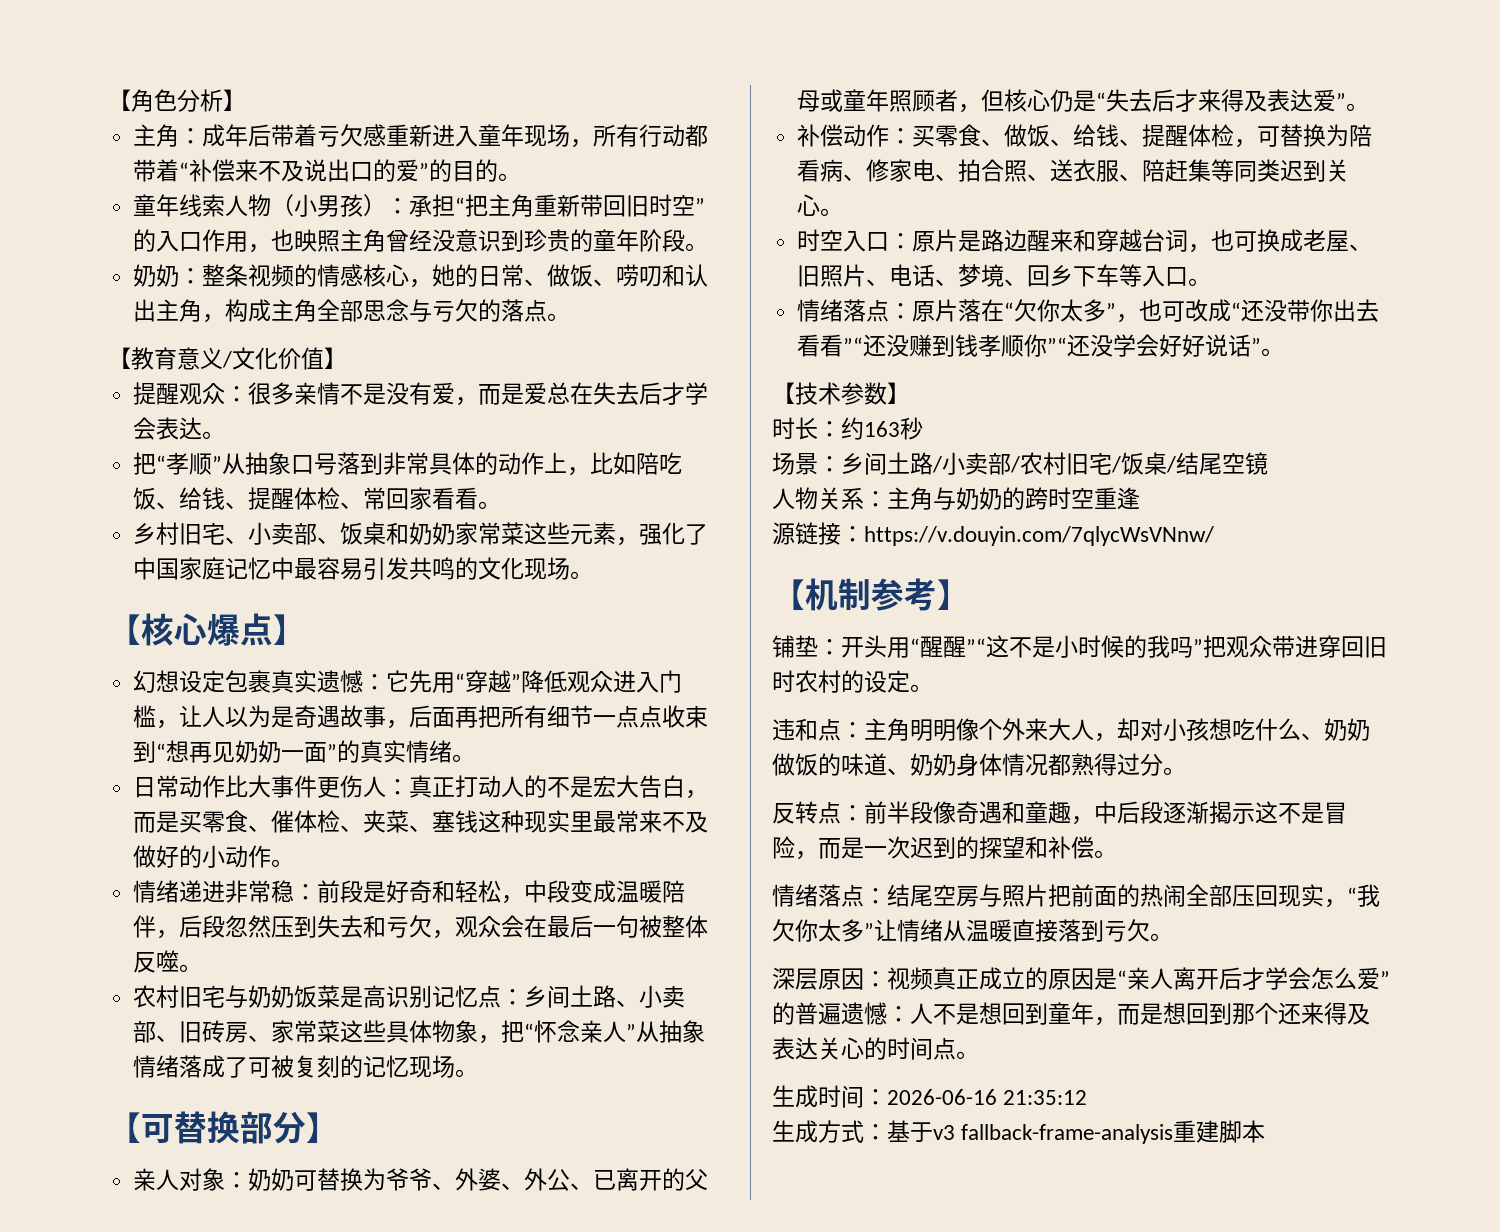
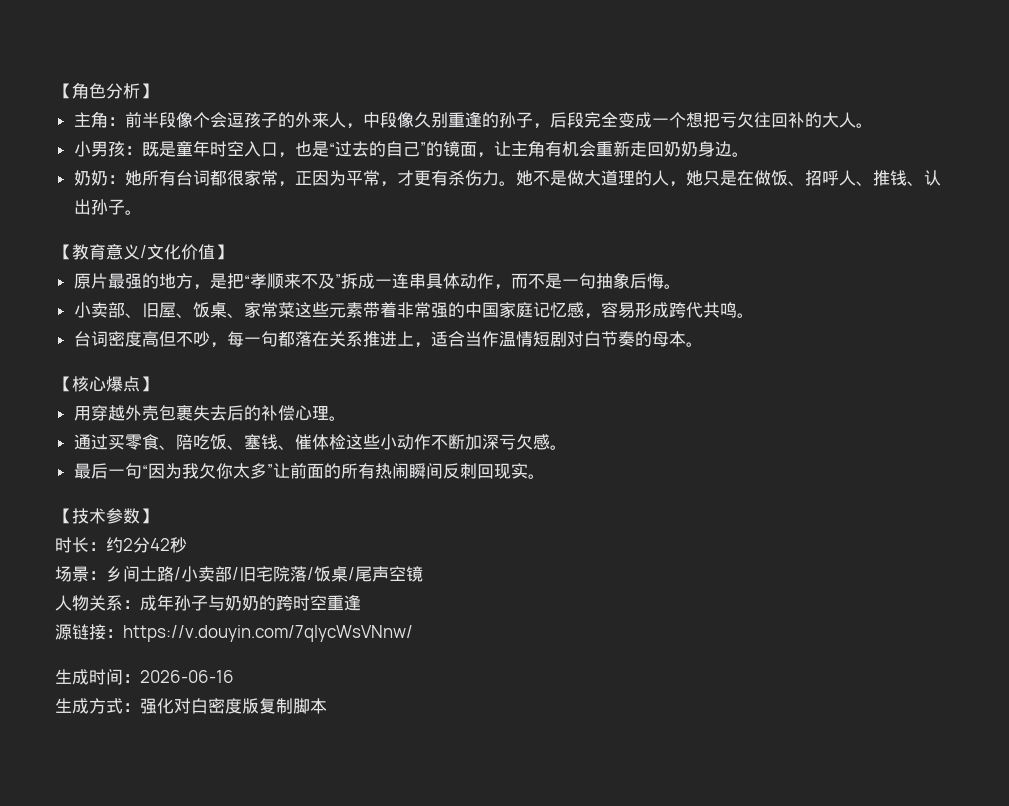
[202,124,709,148] [133,159,522,182] [133,194,706,217] [133,229,709,253] [133,264,709,288] [133,299,548,323] 成年后带着亏欠感重新进入童年现场，所有行动都带着“补偿来不及说出口的爱”的目的。 // 童年线索人物（小男孩）：承担“把主角重新带回旧时空”的入口作用，也映照主角曾经没意识到珍贵的童年阶段。 // 奶奶：整条视频的情感核心，她的日常、做饭、唠叨和认出主角，构成主角全部思念与亏欠的落点 -> [124,112,873,129] [73,140,749,158] [73,170,941,187] [73,199,125,215] 前半段像个会逗孩子的外来人，中段像久别重逢的孙子，后段完全变成一个想把亏欠往回补的大人。 // 小男孩：既是童年时空入口，也是“过去的自己”的镜面，让主角有机会重新走回奶奶身边。 // 奶奶：她所有台词都很家常，正因为平常，才更有杀伤力。她不是做大道理的人，她只是在做饭、招呼人、推钱、认出孙子
[133,382,709,406] [133,417,226,440] [133,452,683,476] [133,487,502,510] [133,522,709,546] [133,557,594,580] [108,613,306,646] [133,670,683,693] [133,705,709,729] [133,740,476,763] [133,775,709,799] [133,810,709,833] [133,845,295,868] [133,880,686,904] [133,915,709,939] [133,950,203,973] [133,985,686,1008] [133,1020,706,1044] [133,1055,479,1078] [108,1111,339,1144] [133,1168,709,1191] [797,89,1370,113] [797,124,1373,148] [797,159,1350,182] [797,194,844,216] [797,229,1373,253] [797,264,1212,287] [797,299,1380,323] [797,334,1262,357] 提醒观众：很多亲情不是没有爱，而是爱总在失去后才学会表达。 // 把“孝顺”从抽象口号落到非常具体的动作上，比如陪吃饭、给钱、提醒体检、常回家看看。 // 乡村旧宅、小卖部、饭桌和奶奶家常菜这些元素，强化了中国家庭记忆中最容易引发共鸣的文化现场。 // 【核心爆点】 // 幻想设定包裹真实遗憾：它先用“穿越”降低观众进入门槛，让人以为是奇遇故事，后面再把所有细节一点点收束到“想再见奶奶一面”的真实情绪。 // 日常动作比大事件更伤人：真正打动人的不是宏大告白，而是买零食、催体检、夹菜、塞钱这种现实里最常来不及做好的小动作。 // 情绪递进非常稳：前段是好奇和轻松，中段变成温暖陪伴，后段忽然压到失去和亏欠，观众会在最后一句被整体反噬。 // 农村旧宅与奶奶饭菜是高识别记忆点：乡间土路、小卖部、旧砖房、家常菜这些具体物象，把“怀念亲人”从抽象情绪落成了可被复刻的记忆现场。 // 【可替换部分】 // 亲人对象：奶奶可替换为爷爷、外婆、外公、已离开的父母或童年照顾者，但核心仍是“失去后才来得及表达爱”。 // 补偿动作：买零食、做饭、给钱、提醒体检，可替换为陪看病、修家电、拍合照、送衣服、陪赶集等同类迟到关心。 // 时空入口：原片是路边醒来和穿越台词，也可换成老屋、旧照片、电话、梦境、回乡下车等入口。 // 情绪落点：原片落在“欠你太多”，也可改成“还没带你出去看看”“还没赚到钱孝顺你”“还没学会好好说话” -> [73,272,681,290] [73,302,754,319] [73,331,703,348] [55,376,157,392] [73,405,346,421] [73,434,567,450] [73,463,528,479] 原片最强的地方，是把“孝顺来不及”拆成一连串具体动作，而不是一句抽象后悔。 // 小卖部、旧屋、饭桌、家常菜这些元素带着非常强的中国家庭记忆感，容易形成跨代共鸣。 // 台词密度高但不吵，每一句都落在关系推进上，适合当作温情短剧对白节奏的母本。 // 【核心爆点】 // 用穿越外壳包裹失去后的补偿心理。 // 通过买零食、陪吃饭、塞钱、催体检这些小动作不断加深亏欠感。 // 最后一句“因为我欠你太多”让前面的所有热闹瞬间反刺回现实
[864,421,900,437] 163 -> [123,537,170,553] 2分42
[1020,452,1112,475] 农村旧宅 -> [239,566,307,582] 旧宅院落
[1176,452,1222,475] 结尾 -> [355,566,389,582] 尾声
[887,487,933,510] 主角 -> [140,594,208,611] 成年孙子
[772,578,970,611] [772,635,1387,658] [772,670,933,693] [772,718,1370,742] [772,753,1186,776] [772,801,1347,825] [772,836,1117,860] [772,884,1380,908] [772,919,1173,942] [772,967,1390,990] [772,1002,1370,1026] [772,1037,979,1060] // 【机制参考】 // 铺垫：开头用“醒醒”“这不是小时候的我吗”把观众带进穿回旧时农村的设定。 // 违和点：主角明明像个外来大人，却对小孩想吃什么、奶奶做饭的味道、奶奶身体情况都熟得过分。 // 反转点：前半段像奇遇和童趣，中后段逐渐揭示这不是冒险，而是一次迟到的探望和补偿。 // 情绪落点：结尾空房与照片把前面的热闹全部压回现实，“我欠你太多”让情绪从温暖直接落到亏欠。 // 深层原因：视频真正成立的原因是“亲人离开后才学会怎么爱”的普遍遗憾：人不是想回到童年，而是想回到那个还来得及表达关心的时间点。 -> (413, 633) none
[1003,1090,1088,1105] 21:35:12 -> (234, 676) none
[887,1120,1220,1144] 基于v3 fallback-frame-analysis重建 -> [140,698,293,714] 强化对白密度版复制

